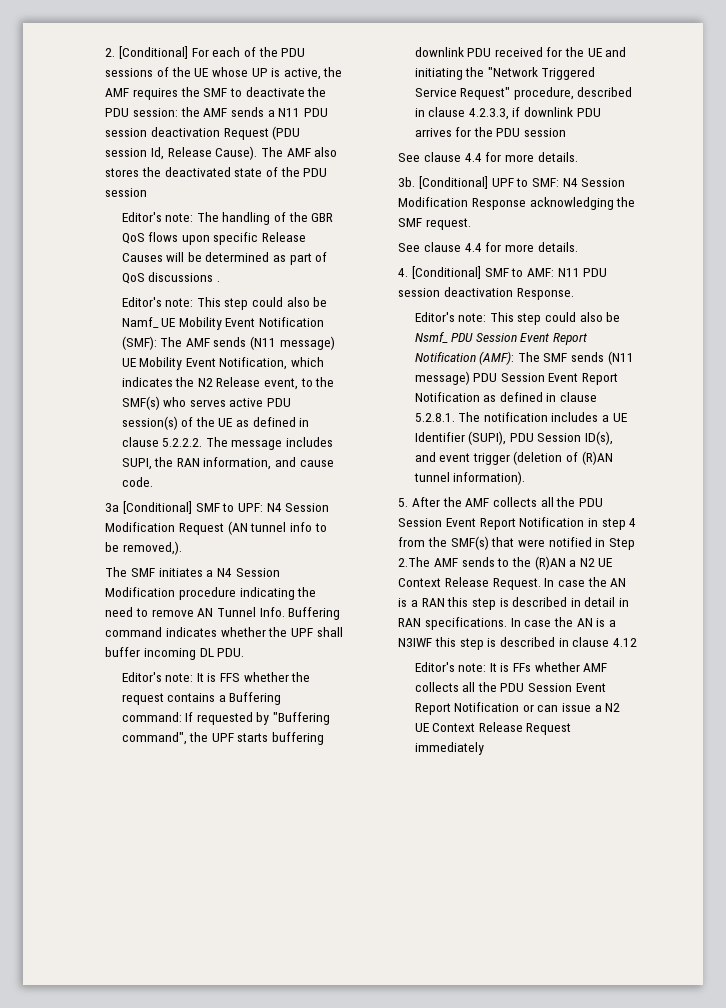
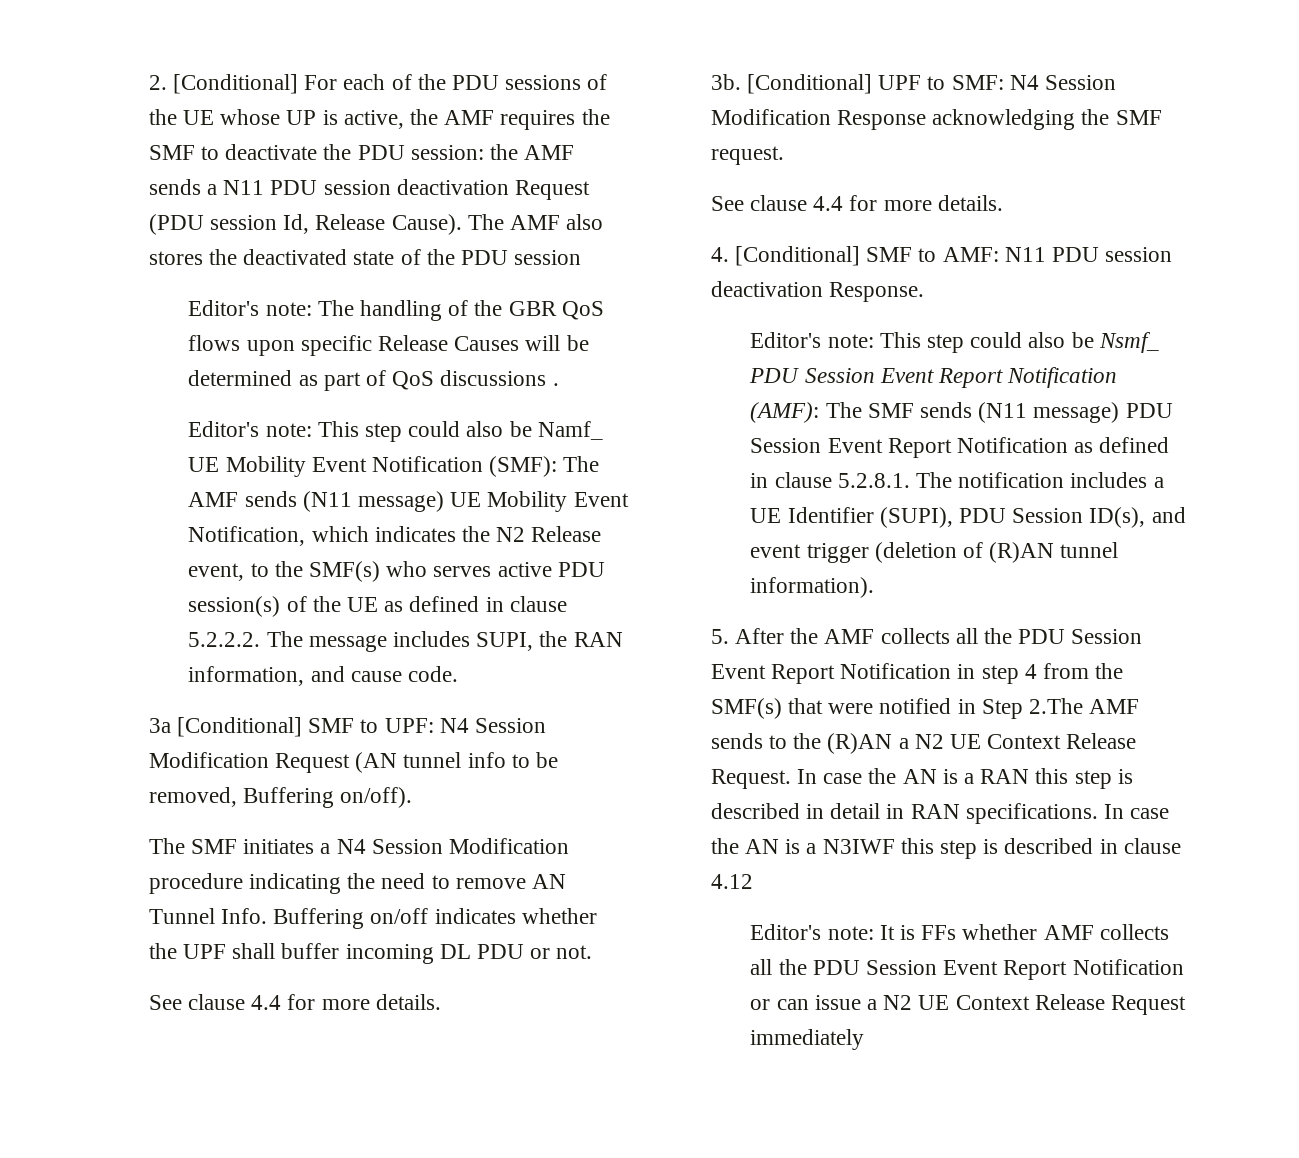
[122,541,182,555] removed,). -> [148,787,413,808] removed, Buffering on/off).
[105,627,163,637] command -> [370,908,429,924] on/off
[217,648,245,657] [121,672,311,682] [121,692,282,705] [121,712,331,725] [121,732,325,745] [414,47,627,57] [414,67,596,80] [414,87,633,100] [414,107,601,120] [414,127,567,137] PDU. // Editor's note: It is FFS whether the request contains a Buffering command: If requested by "Buffering command", the UPF starts buffering downlink PDU received for the UE and initiating the "Network Triggered Service Request" procedure, described in clause 4.2.3.3, if downlink PDU arrives for the PDU session -> [476,944,593,959] PDU or not.

